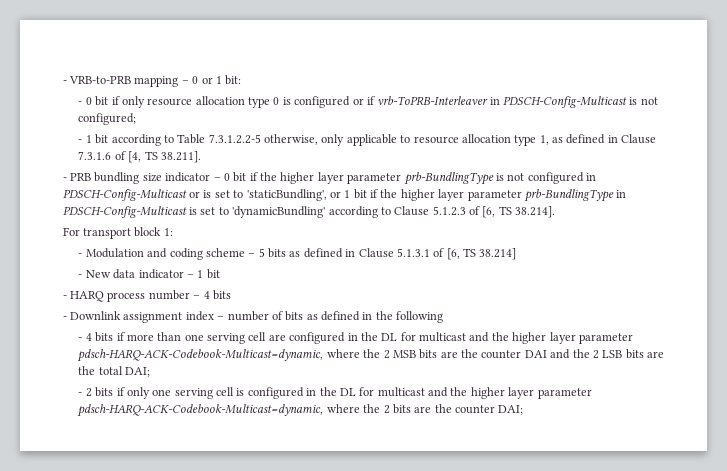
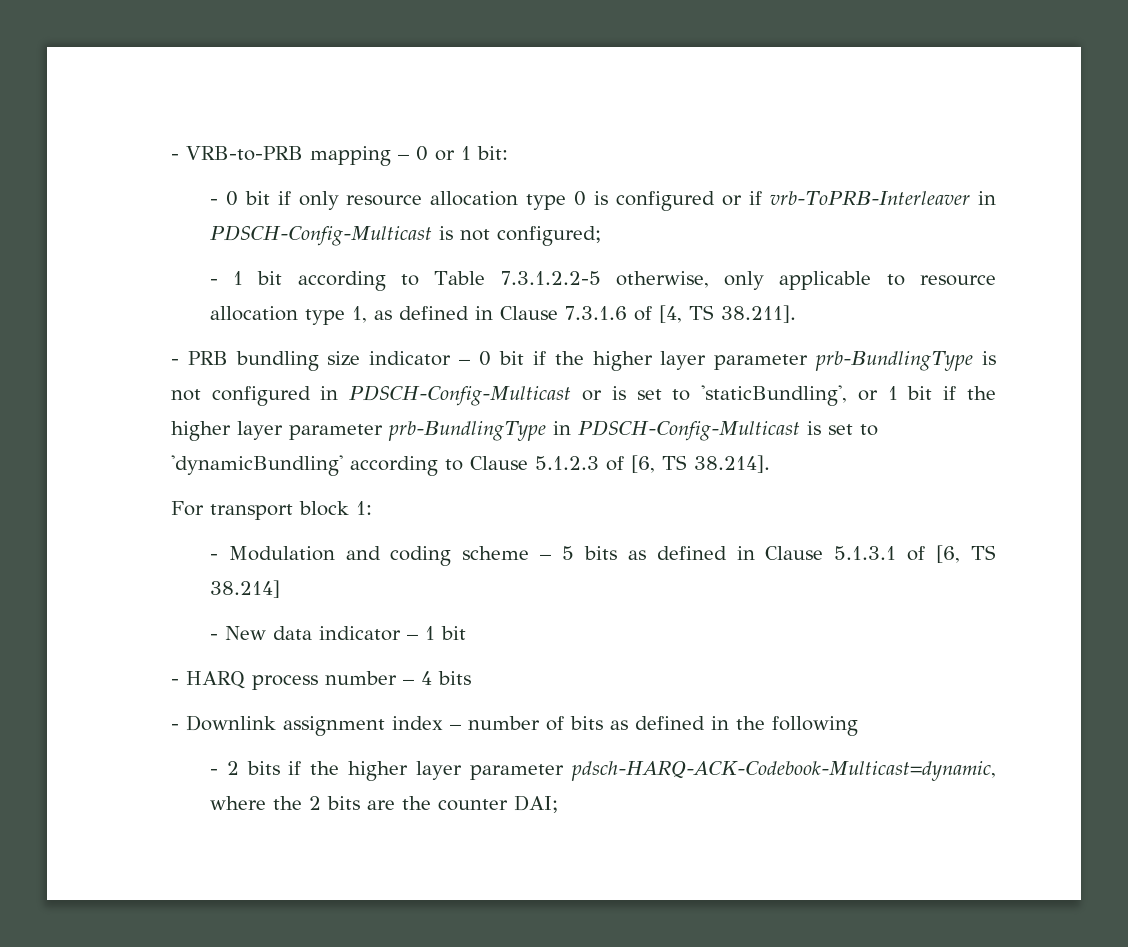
[85,332,633,344] [77,349,665,362] [78,366,151,377] [78,387,449,399] 4 bits if more than one serving cell are configured in the DL for multicast and the higher layer parameter pdsch-HARQ-ACK-Codebook-Multicast=dynamic, where the 2 MSB bits are the counter DAI and the 2 LSB bits are the total DAI; // - 2 bits if only one serving cell is configured in the DL for multicast and -> [226,761,302,775] 2 bits if

